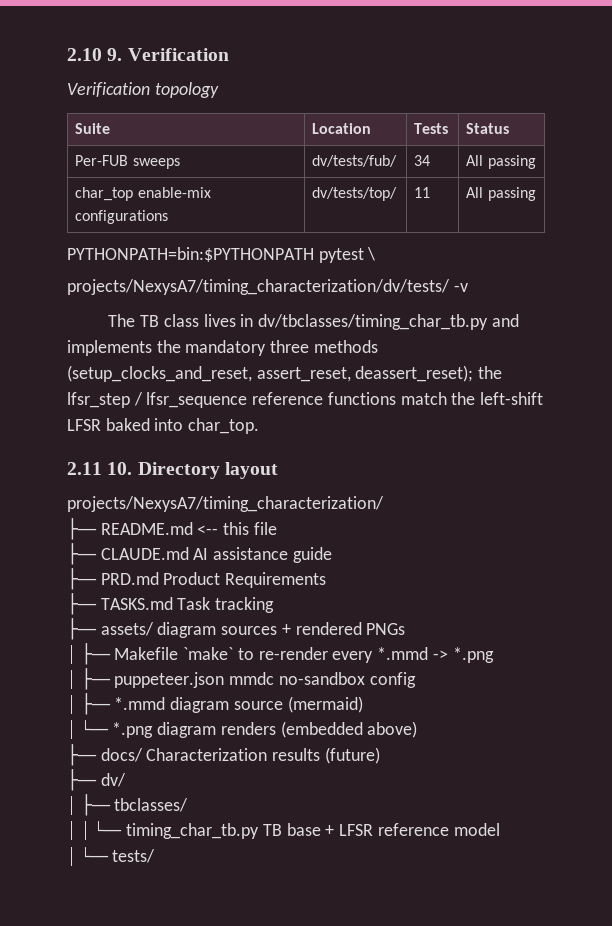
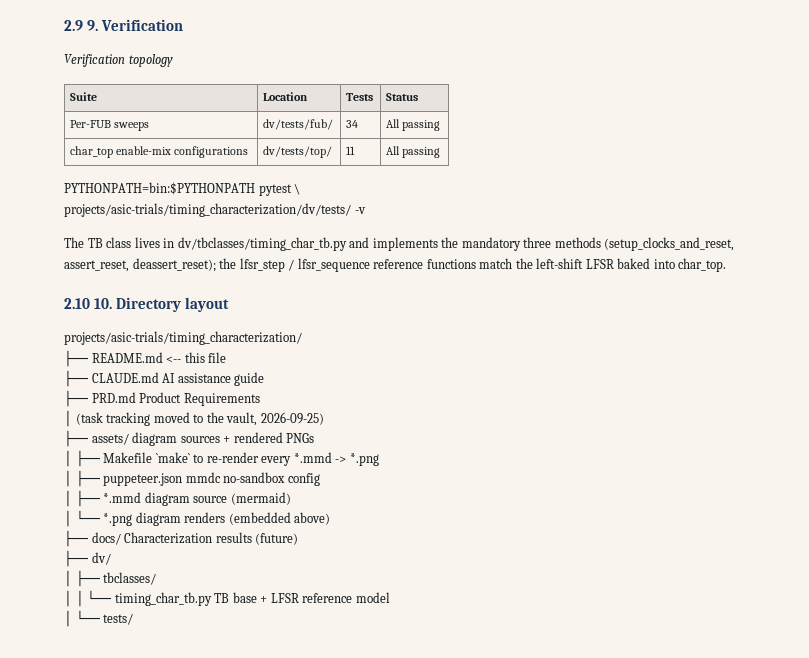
[67,48,102,61] 2.10 -> [64,20,83,31] 2.9
[67,279,450,295] projects/NexysA7/timing_characterization/dv/tests/ -> [64,203,351,217] projects/asic-trials/timing_characterization/dv/tests/
[67,462,102,475] 2.11 -> [64,298,90,309] 2.10
[67,496,384,512] projects/NexysA7/timing_characterization/ -> [64,331,302,345] projects/asic-trials/timing_characterization/
[67,593,275,615] ├── TASKS.md Task tracking -> [64,410,324,427] │ (task tracking moved to the vault, 2026-09-25)

